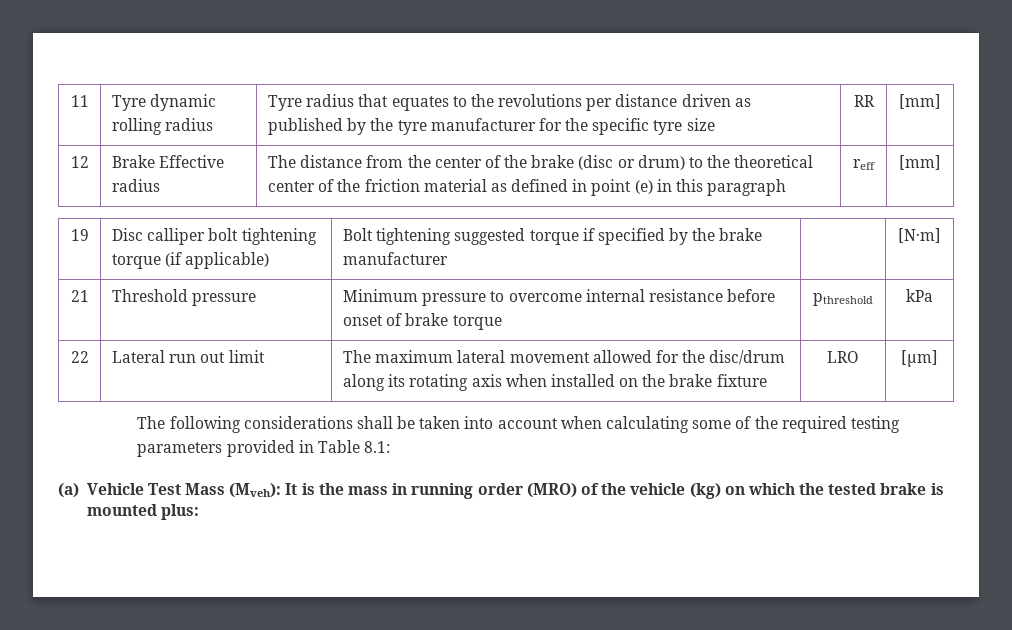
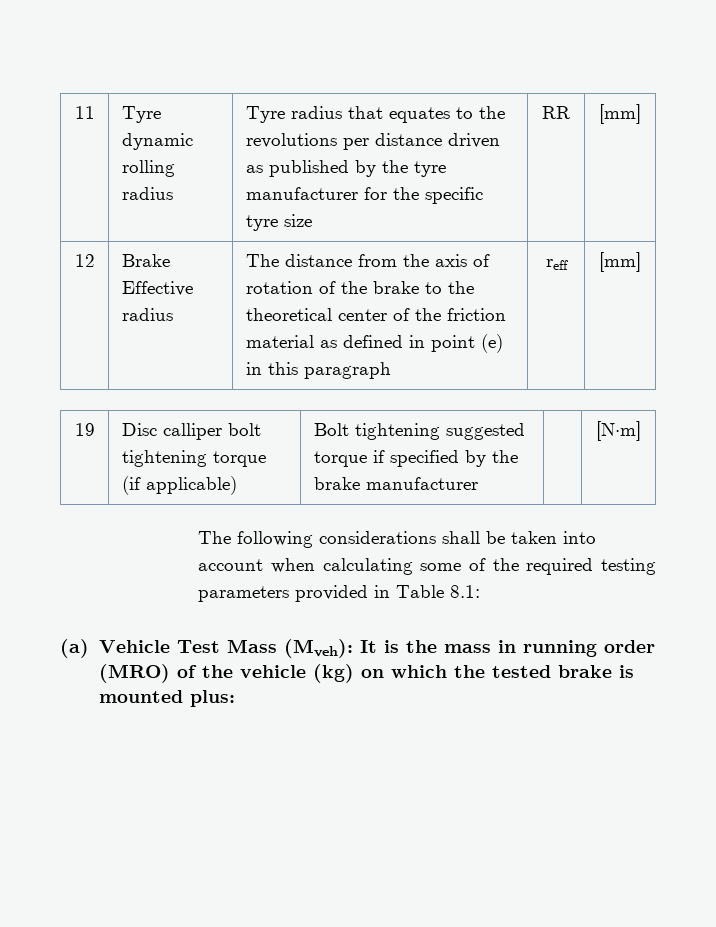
[434,155,685,170] center of the brake (disc or drum) -> [434,254,490,267] [245,281,419,294] axis of rotation of the brake
[70,290,89,302] [111,289,257,306] [342,289,776,306] [342,313,502,330] [813,293,873,306] [906,289,933,302] [70,351,89,363] [111,350,265,363] [342,350,786,365] [342,374,767,391] [827,351,859,363] [901,350,938,367] // 21 | Threshold pressure | Minimum pressure to overcome internal resistance before onset of brake torque | pthreshold | kPa // 22 | Lateral run out limit | The maximum lateral movement allowed for the disc/drum along its rotating axis when installed on the brake fixture | LRO | [µm] -> (641, 431) none

